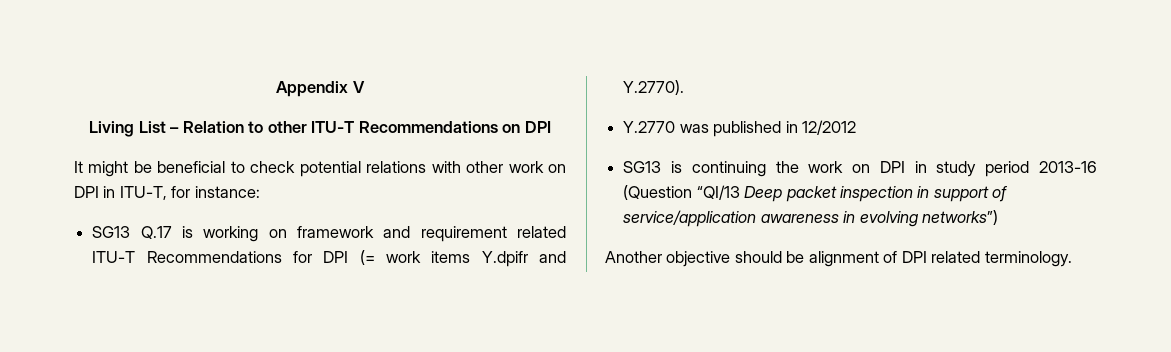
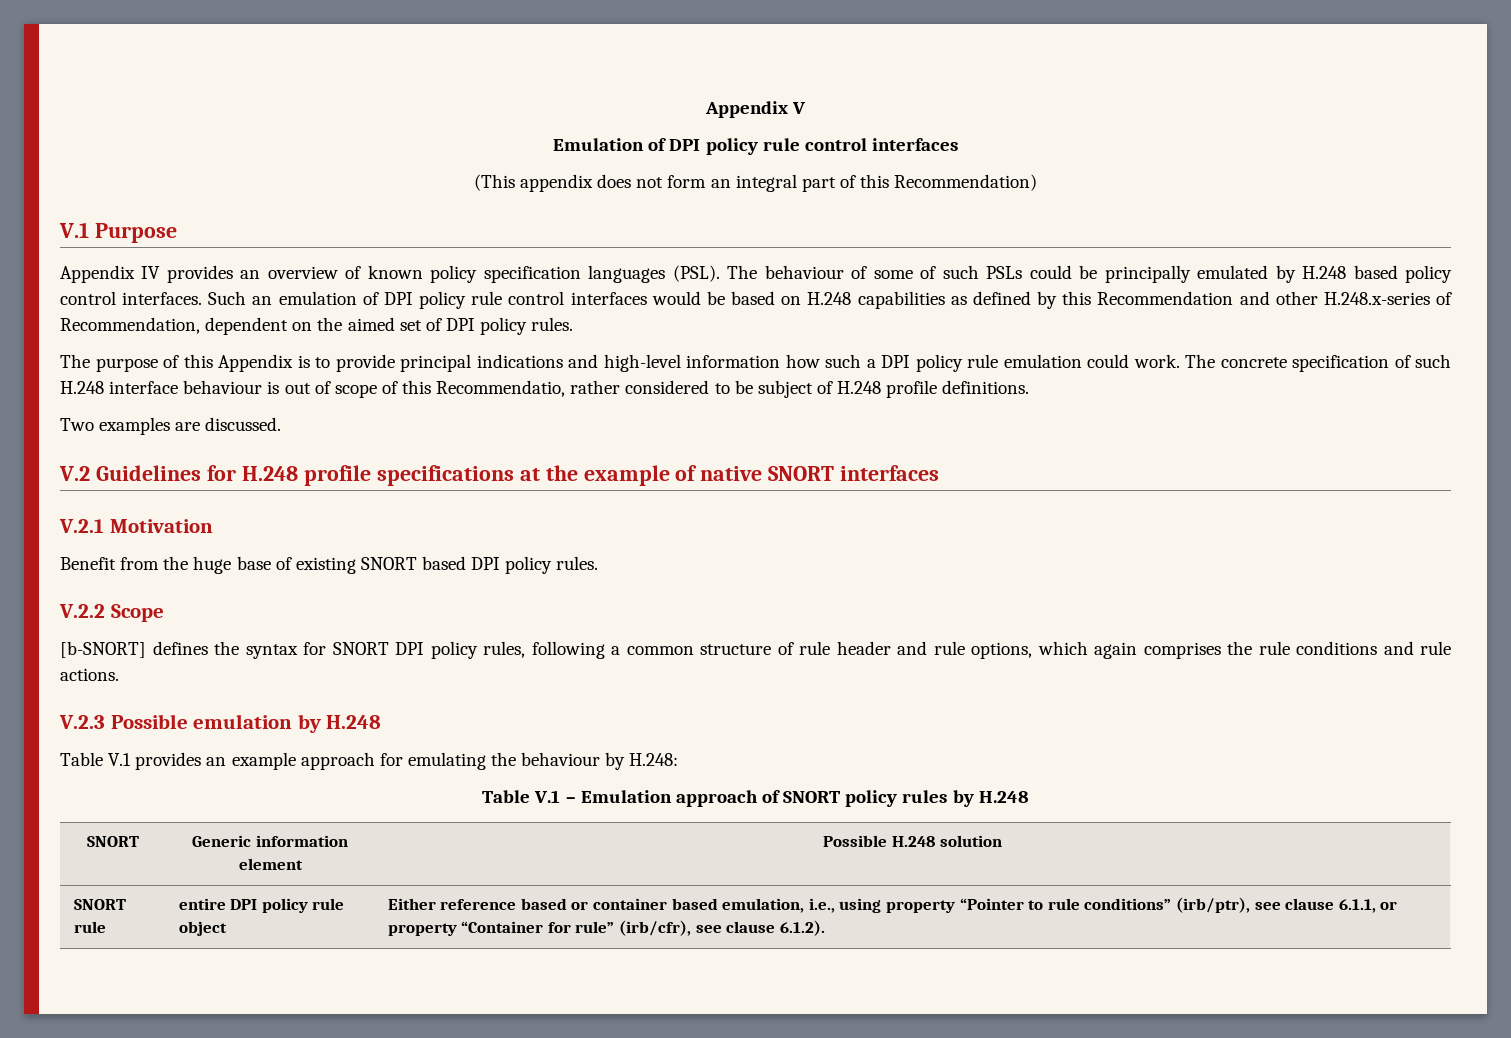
[89,121,551,137] [74,161,566,177] [74,186,260,200] [92,226,566,242] [92,250,566,267] [623,80,685,95] [623,120,856,137] [623,161,1097,177] [623,185,1008,202] [623,210,998,227] [605,251,1072,267] Living List – Relation to other ITU-T Recommendations on DPI // It might be beneficial to check potential relations with other work on DPI in ITU-T, for instance: // SG13 Q.17 is working on framework and requirement related ITU-T Recommendations for DPI (= work items Y.dpifr and Y.2770). // Y.2770 was published in 12/2012 // SG13 is continuing the work on DPI in study period 2013-16 (Question “QI/13 Deep packet inspection in support of service/application awareness in evolving networks”) // Another objective should be alignment of DPI related terminology. -> [553,138,958,155] [473,174,1038,192] [59,222,177,243] [60,265,1453,283] [60,291,1453,309] [60,317,574,335] [60,354,1451,372] [60,380,1030,398] [60,417,282,435] [59,465,940,486] [59,519,213,533] [60,556,599,574] [59,604,164,622] [60,641,1451,659] [60,668,119,681] [59,714,382,733] [60,752,679,770] [482,790,1029,807] [87,836,139,847] [192,835,348,847] [238,858,303,870] [823,835,1002,847] [73,899,126,910] [73,921,106,933] [178,898,345,913] [178,921,227,936] [387,897,1398,913] [387,920,825,936] Emulation of DPI policy rule control interfaces // (This appendix does not form an integral part of this Recommendation) // V.1 Purpose // Appendix IV provides an overview of known policy specification languages (PSL). The behaviour of some of such PSLs could be principally emulated by H.248 based policy control interfaces. Such an emulation of DPI policy rule control interfaces would be based on H.248 capabilities as defined by this Recommendation and other H.248.x-series of Recommendation, dependent on the aimed set of DPI policy rules. // The purpose of this Appendix is to provide principal indications and high-level information how such a DPI policy rule emulation could work. The concrete specification of such H.248 interface behaviour is out of scope of this Recommendatio, rather considered to be subject of H.248 profile definitions. // Two examples are discussed. // V.2 Guidelines for H.248 profile specifications at the example of native SNORT interfaces // V.2.1 Motivation // Benefit from the huge base of existing SNORT based DPI policy rules. // V.2.2 Scope // [b-SNORT] defines the syntax for SNORT DPI policy rules, following a common structure of rule header and rule options, which again comprises the rule conditions and rule actions. // V.2.3 Possible emulation by H.248 // Table V.1 provides an example approach for emulating the behaviour by H.248: // Table V.1 – Emulation approach of SNORT policy rules by H.248 // SNORT | Generic information element | Possible H.248 solution // SNORT rule | entire DPI policy rule object | Either reference based or container based emulation, i.e., using property “Pointer to rule conditions” (irb/ptr), see clause 6.1.1, or property “Container for rule” (irb/cfr), see clause 6.1.2).

